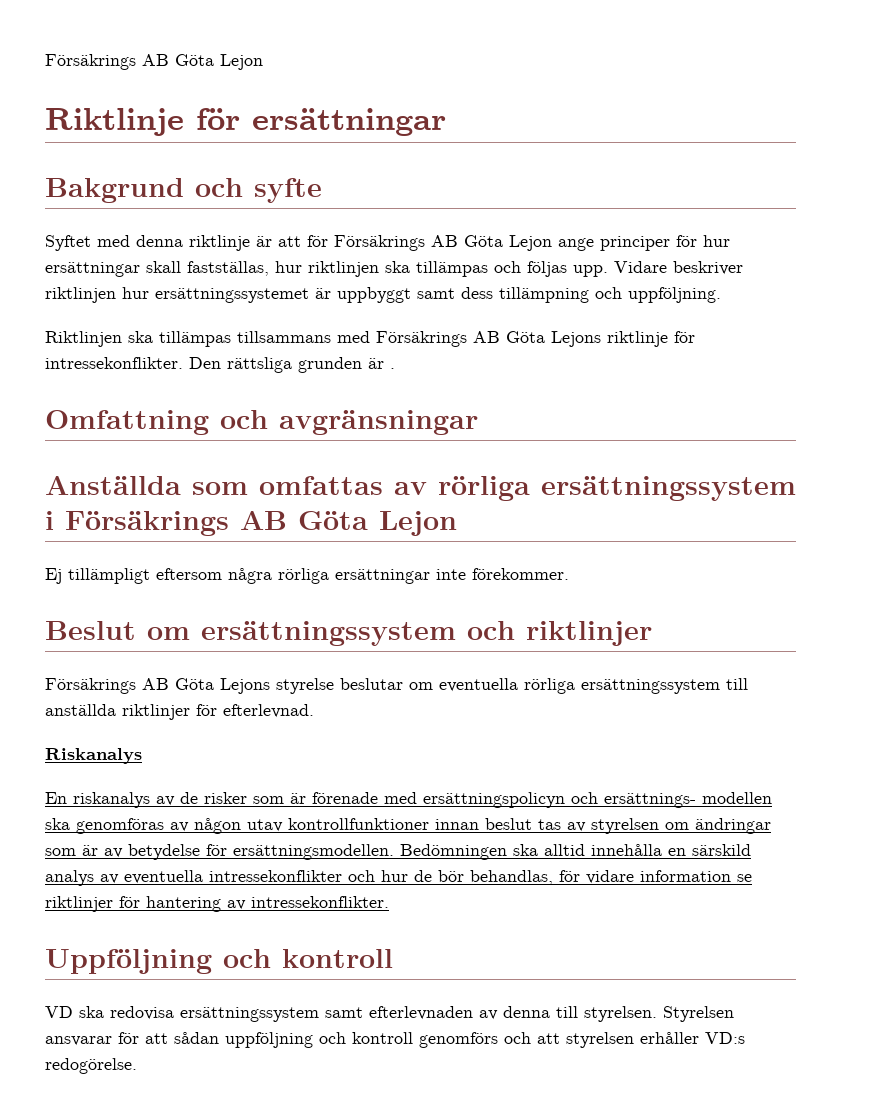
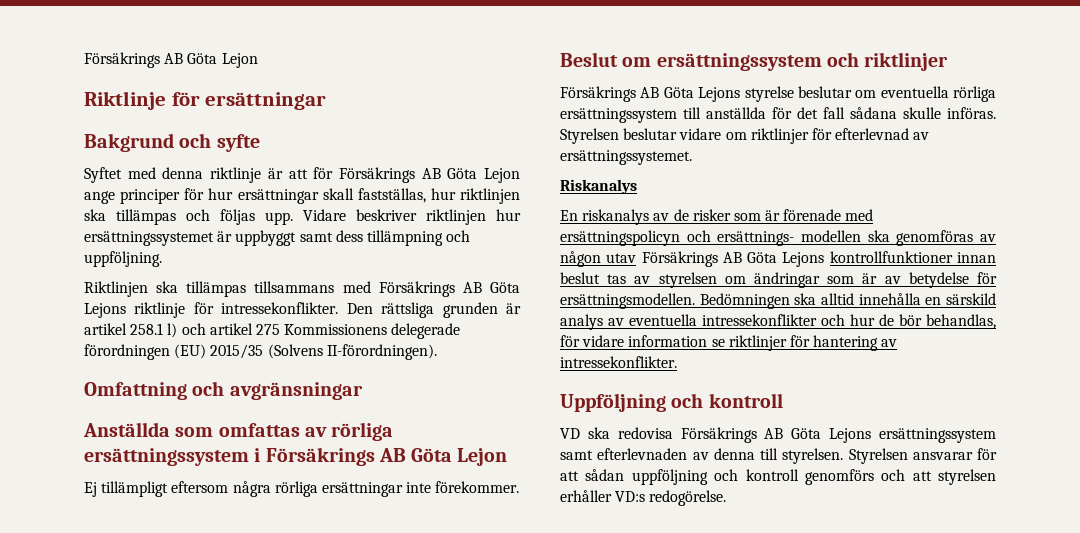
[390,368,395,369] . -> [84,323,461,339] [84,344,437,360] artikel 258.1 l) och artikel 275 Kommissionens delegerade förordningen (EU) 2015/35 (Solvens II-förordningen).
[122,704,314,720] riktlinjer för efterlevnad. -> [772,107,996,119] [560,128,930,144] [560,150,692,165] för det fall sådana skulle införas. Styrelsen beslutar vidare om riktlinjer för efterlevnad av ersättningssystemet.
(283, 825) none -> [641,251,825,267] Försäkrings AB Göta Lejons
(174, 1013) none -> [680,427,872,443] Försäkrings AB Göta Lejons

